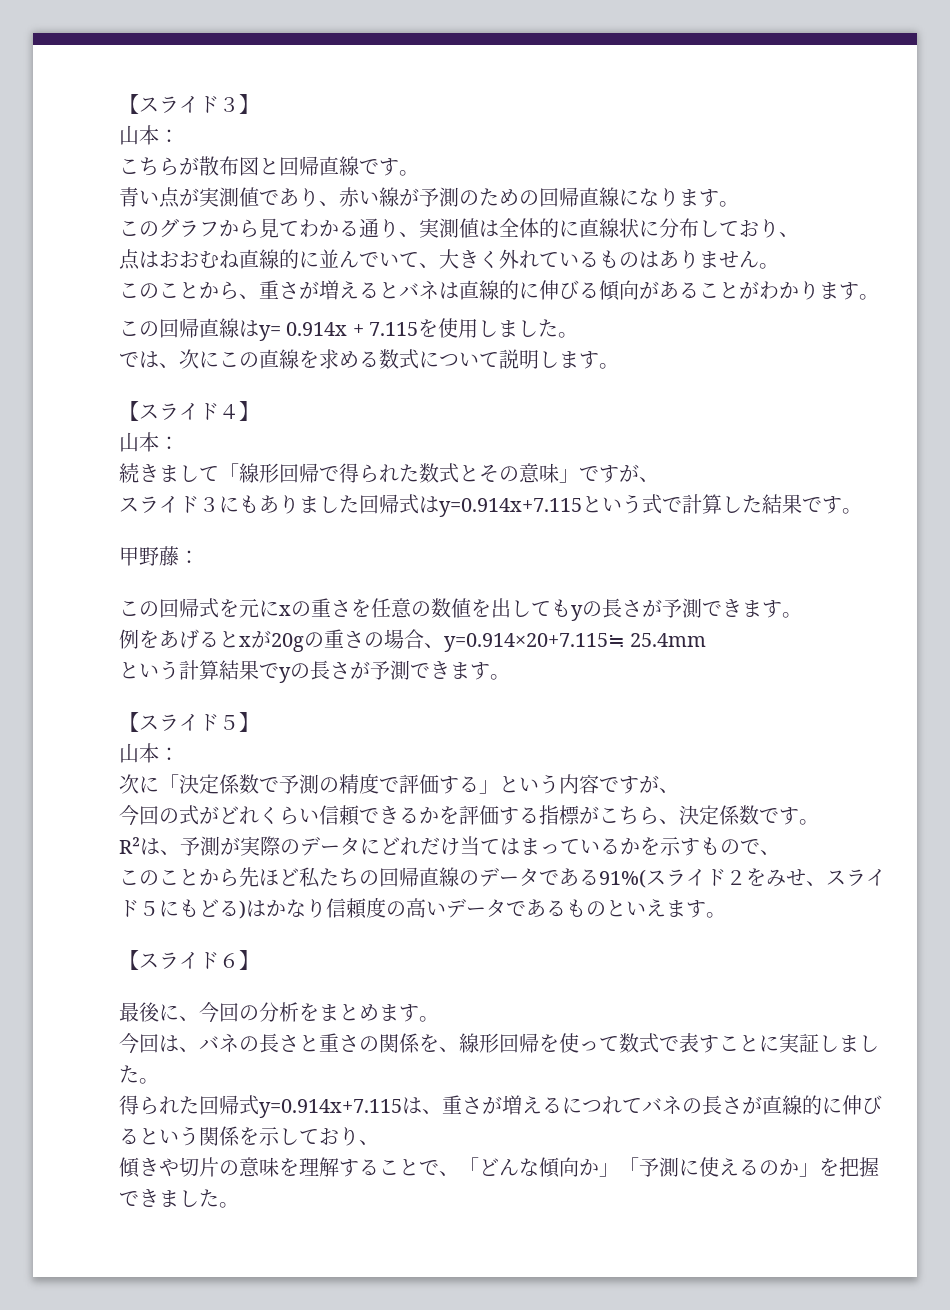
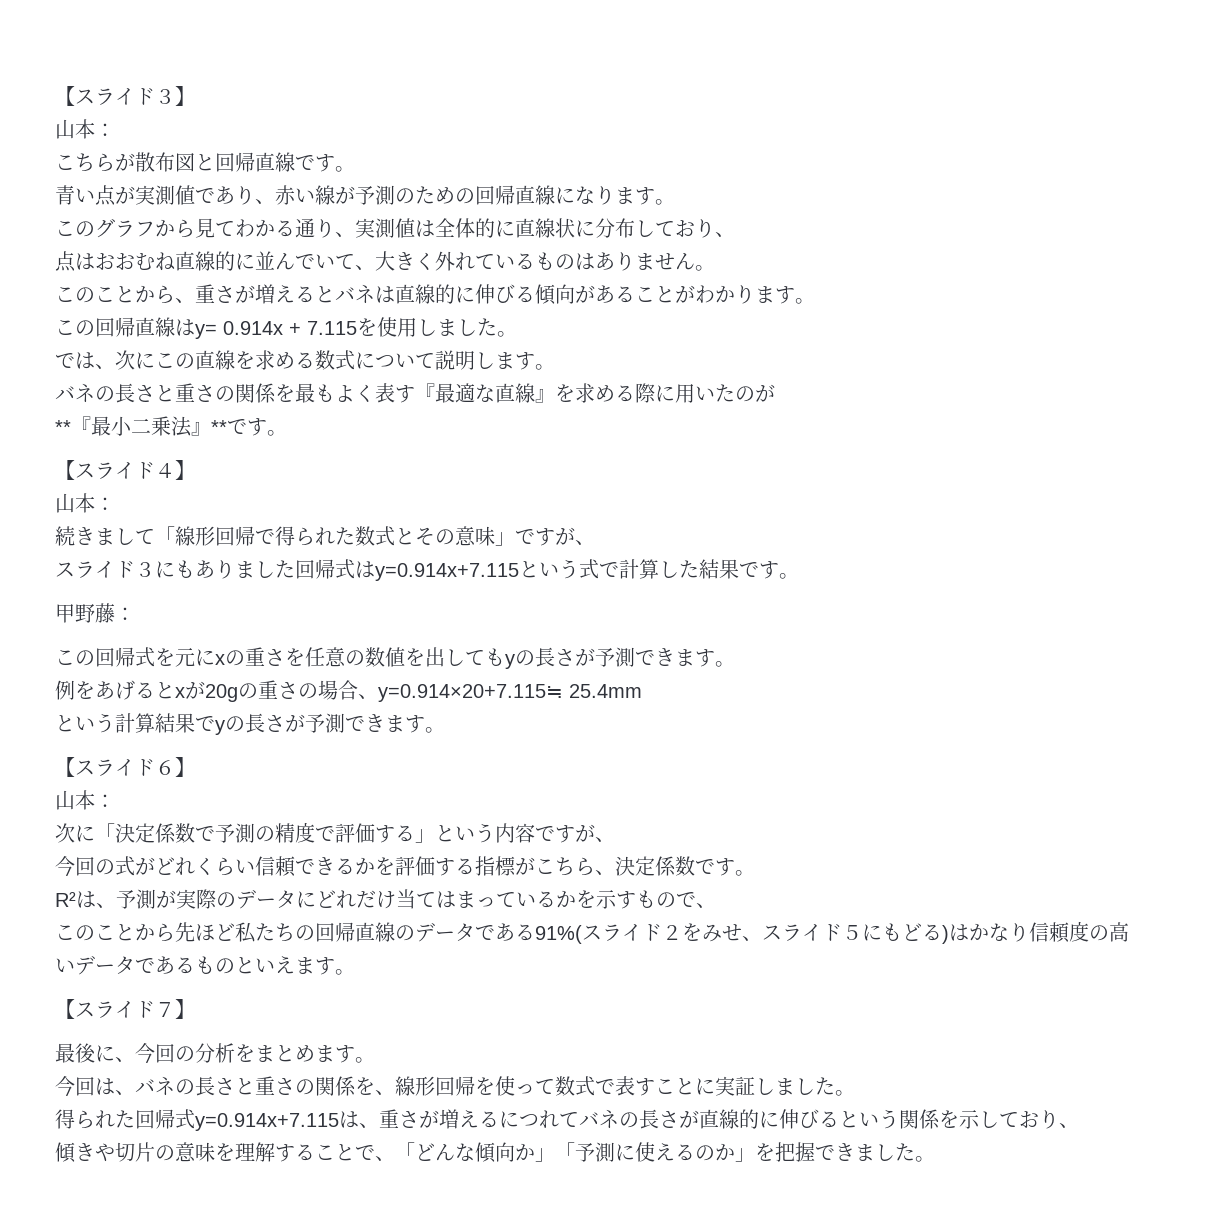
(619, 366) none -> [55,383,775,403] [55,416,287,437] // バネの長さと重さの関係を最もよく表す『最適な直線』を求める際に用いたのが // **『最小二乗法』**です。
[219,715,239,730] ５ -> [155,760,175,775] ６
[219,953,239,968] ６ -> [155,1002,175,1017] ７

